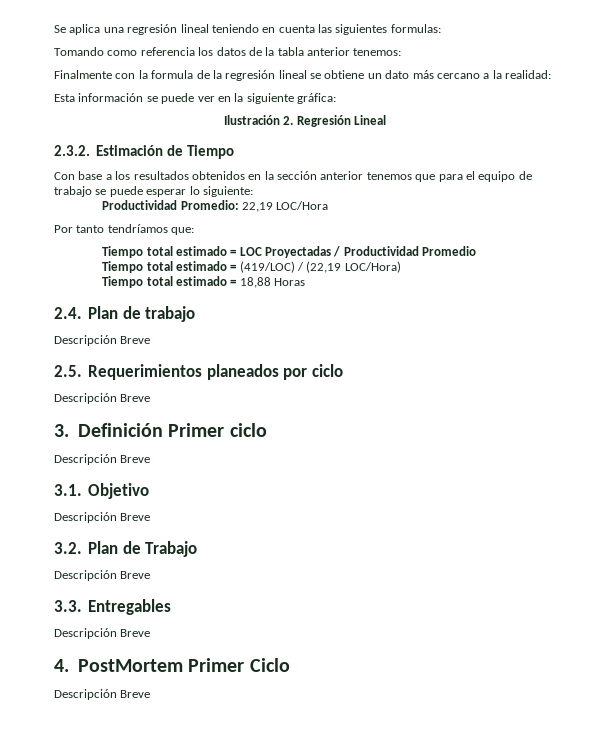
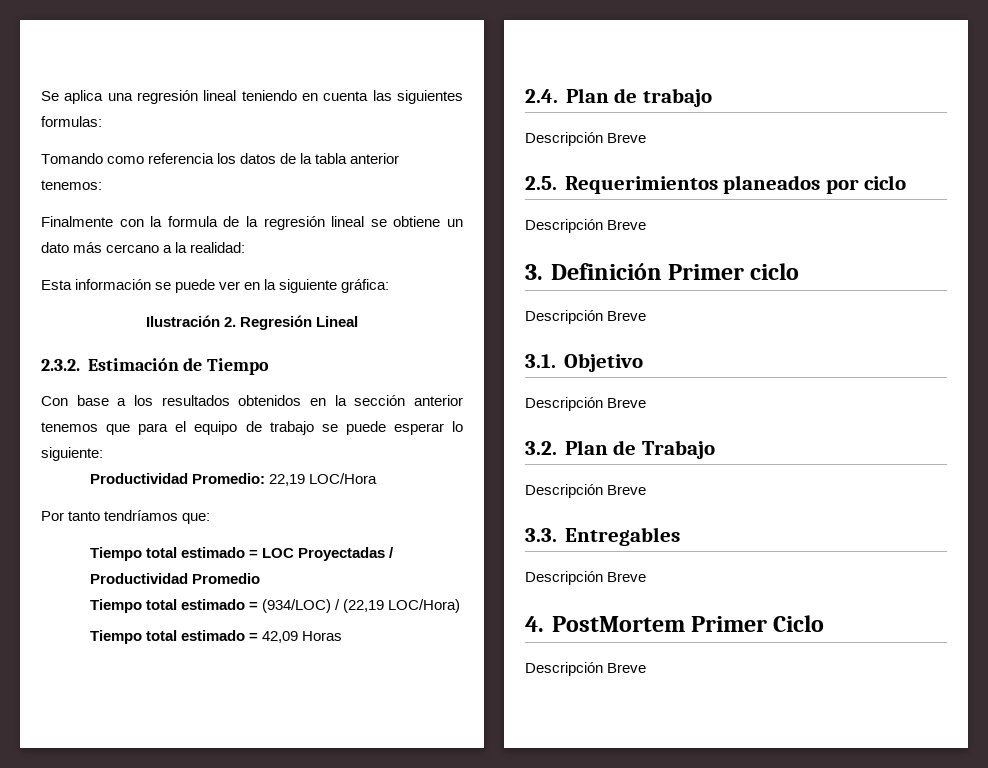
[239,261,295,273] (419/LOC) -> [262,599,332,613] (934/LOC)
[239,277,271,288] 18,88 -> [262,631,299,643] 42,09

